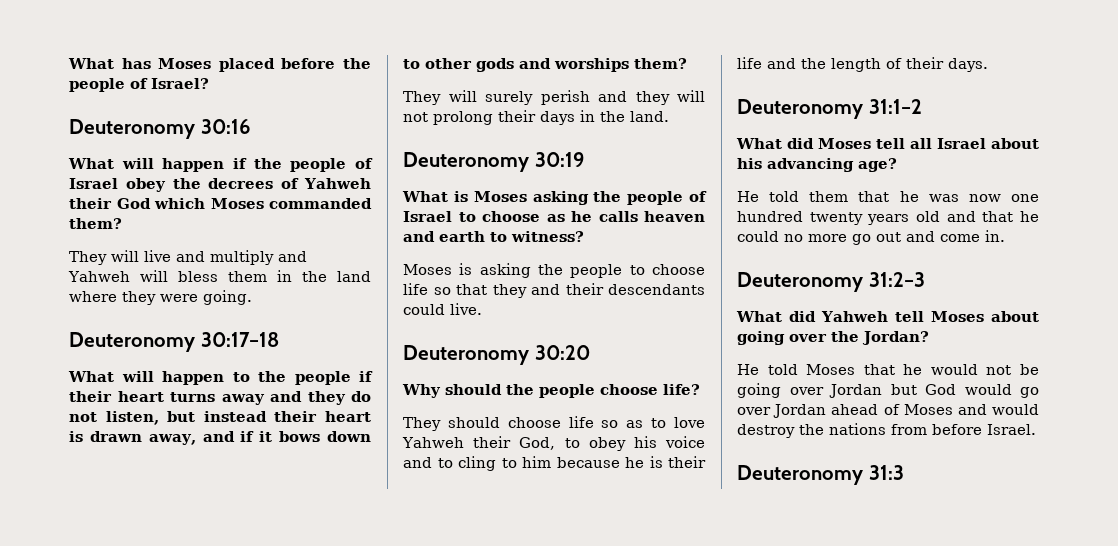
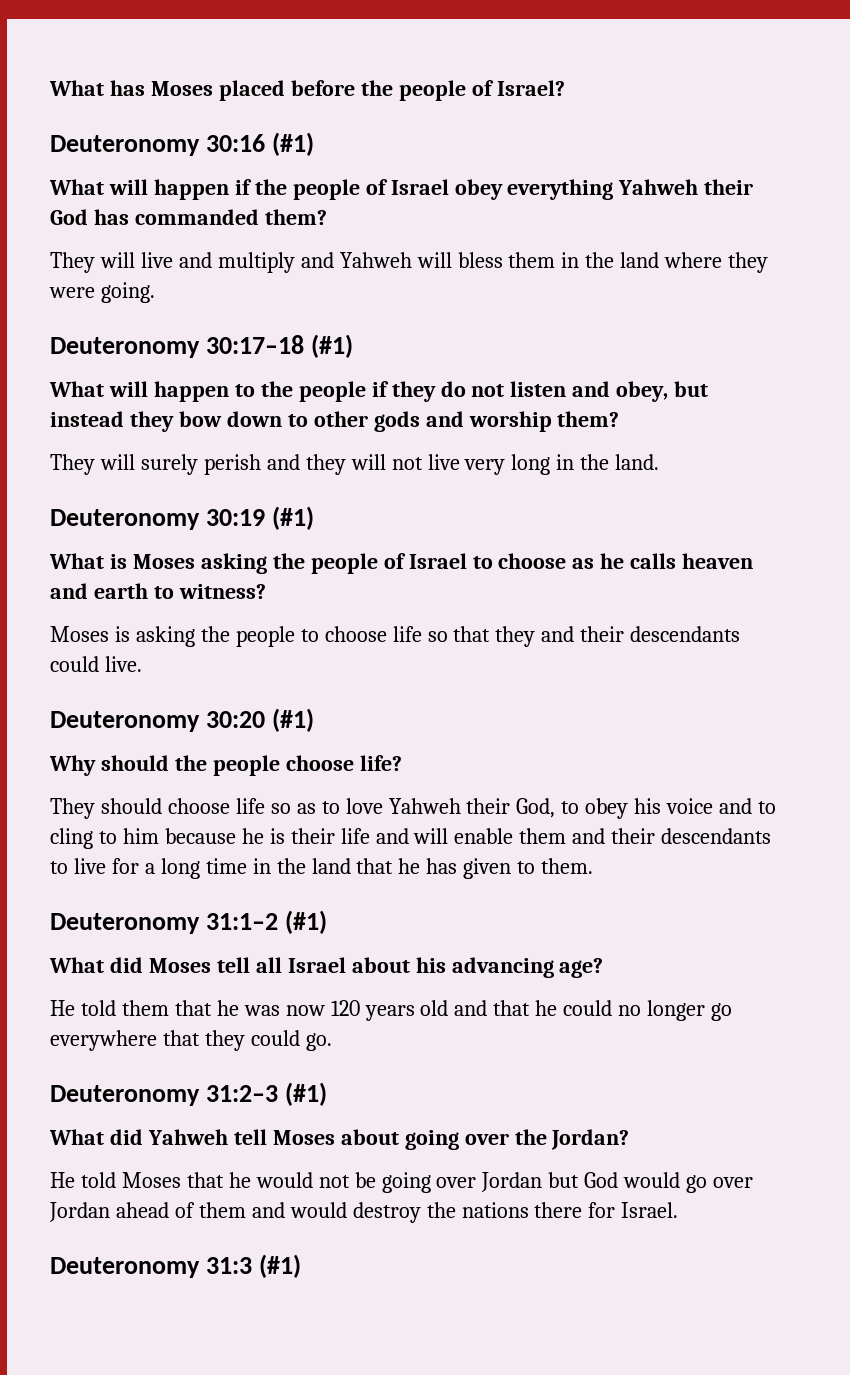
(251, 126) none -> [271,132,314,156] (#1)
[172,178,300,189] the decrees of -> [507,179,614,200] everything
[154,198,264,209] which Moses -> [93,209,129,225] has
(279, 339) none -> [310,334,353,358] (#1)
[69,391,371,405] [69,411,371,425] [69,431,321,445] their heart turns away and they do not listen, but instead their heart is drawn away, and if it bows -> [391,381,709,402] [50,411,222,432] they do not listen and obey, but instead they bow
[554,58,629,72] worships -> [468,411,552,432] worship
[433,110,575,125] prolong their days -> [427,454,551,475] live very long
(585, 159) none -> [271,506,314,530] (#1)
(590, 352) none -> [271,708,314,732] (#1)
[801,57,988,72] the length of their days. -> [413,828,772,844] [50,858,594,879] will enable them and their descendants to live for a long time in the land that he has given to them.
(922, 106) none -> [284,910,327,934] (#1)
[1011,194,1039,202] [737,211,863,225] one hundred twenty -> [330,1000,360,1016] 120
[808,230,1005,245] more go out and come in. -> [647,1000,733,1021] [50,1030,332,1051] longer go everywhere that they could go.
(925, 279) none -> [284,1082,327,1106] (#1)
[903,404,953,415] Moses -> [198,1202,246,1218] them
[891,424,982,435] from before -> [534,1202,616,1218] there for
(904, 472) none -> [258,1254,301,1278] (#1)

